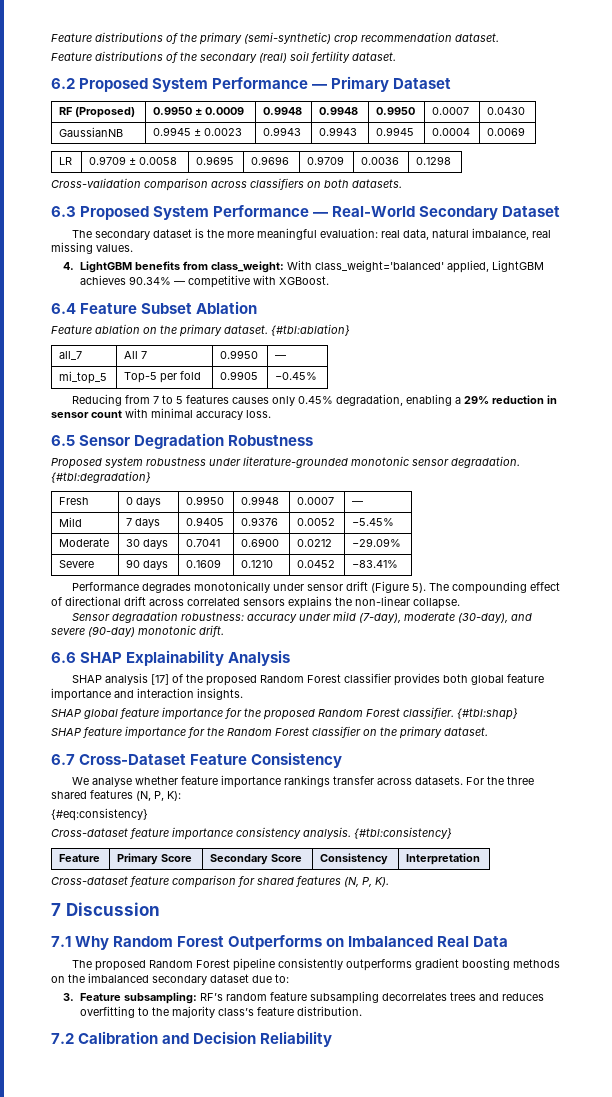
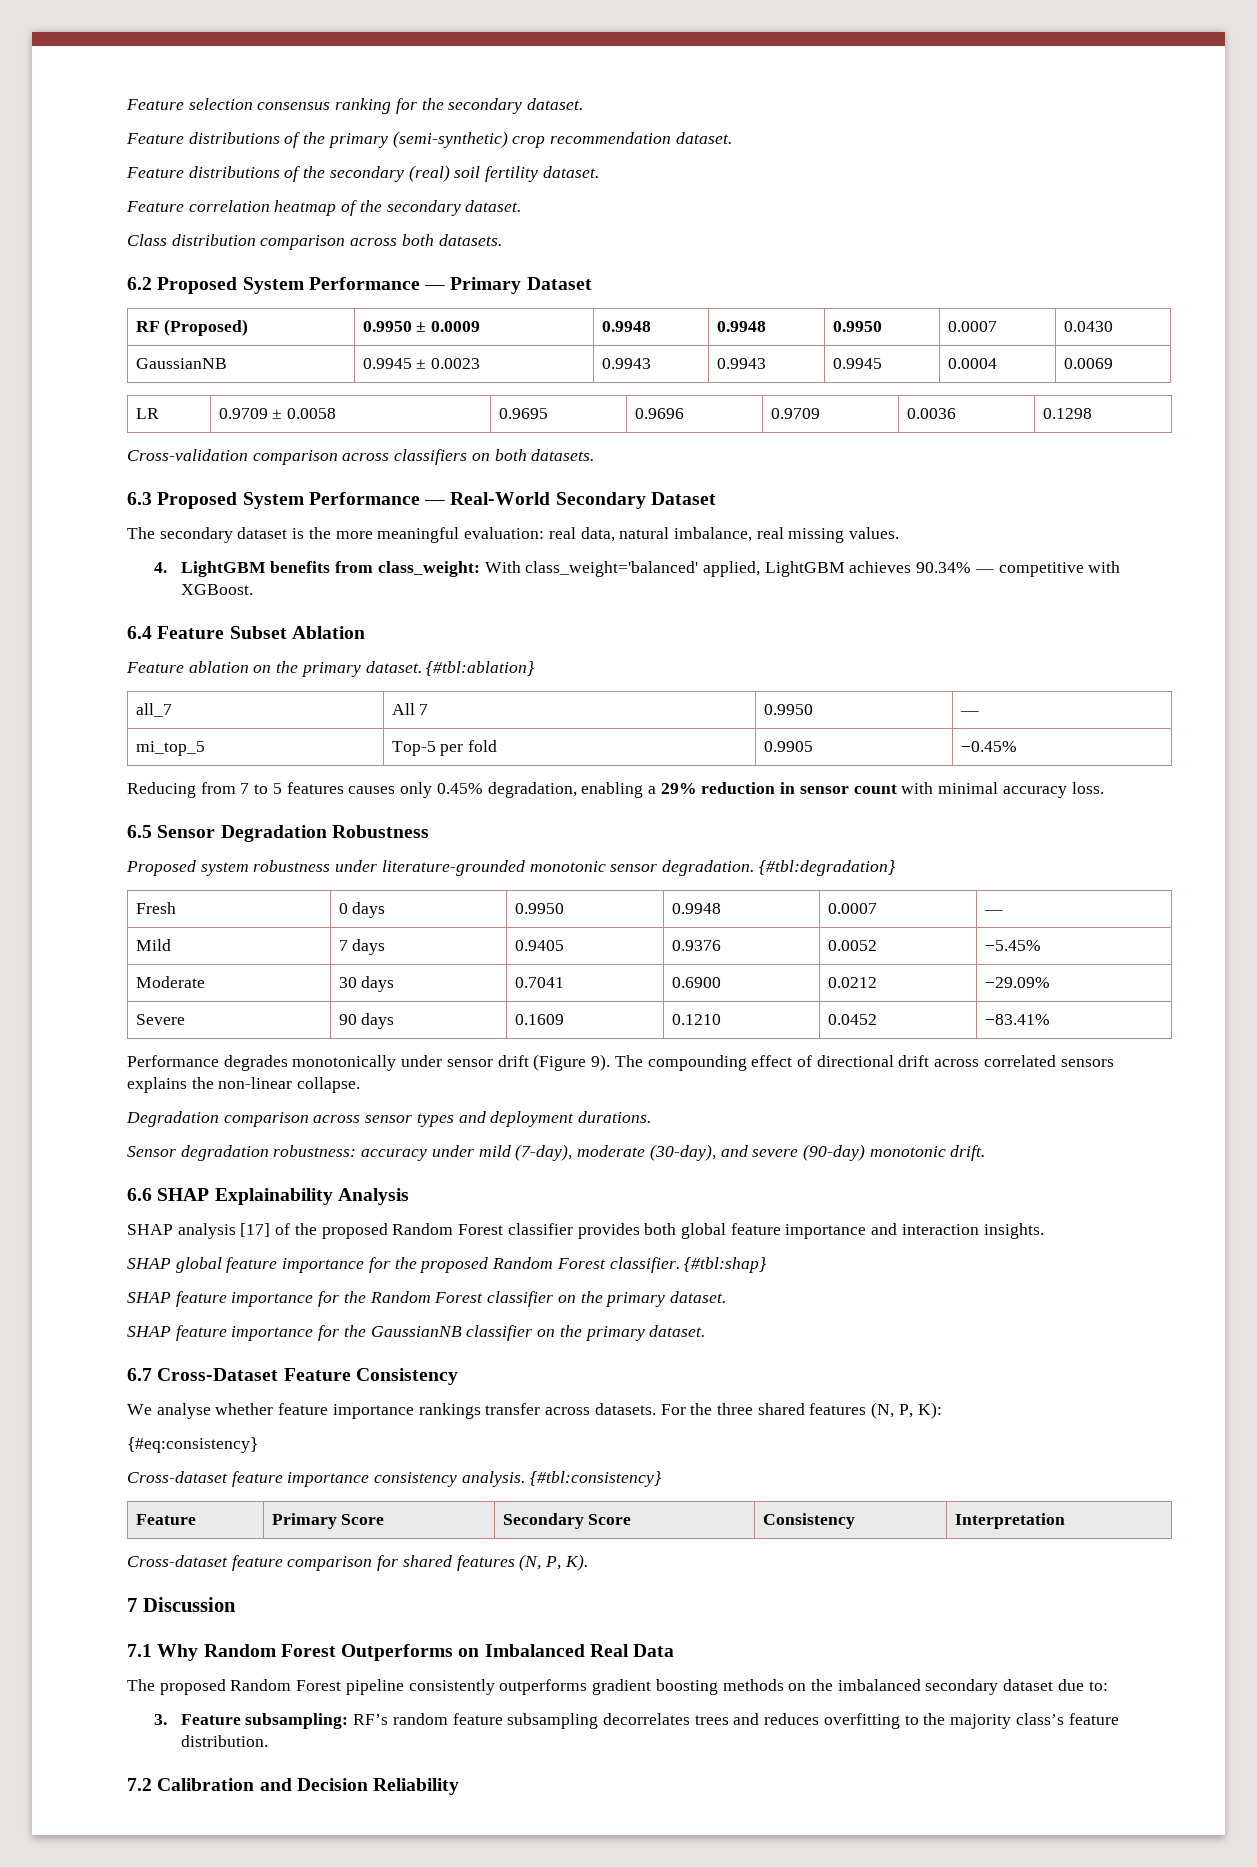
[51,33,92,42] Feature -> [126,98,584,114] [126,133,184,144] Feature selection consensus ranking for the secondary dataset. // Feature
(396, 56) none -> [126,200,522,216] [127,234,502,250] // Feature correlation heatmap of the secondary dataset. // Class distribution comparison across both datasets.
[412,583,427,593] 5). -> [591,1054,611,1071] 9).
(460, 603) none -> [126,1111,652,1127] // Degradation comparison across sensor types and deployment durations.
(488, 731) none -> [127,1325,706,1341] // SHAP feature importance for the GaussianNB classifier on the primary dataset.

